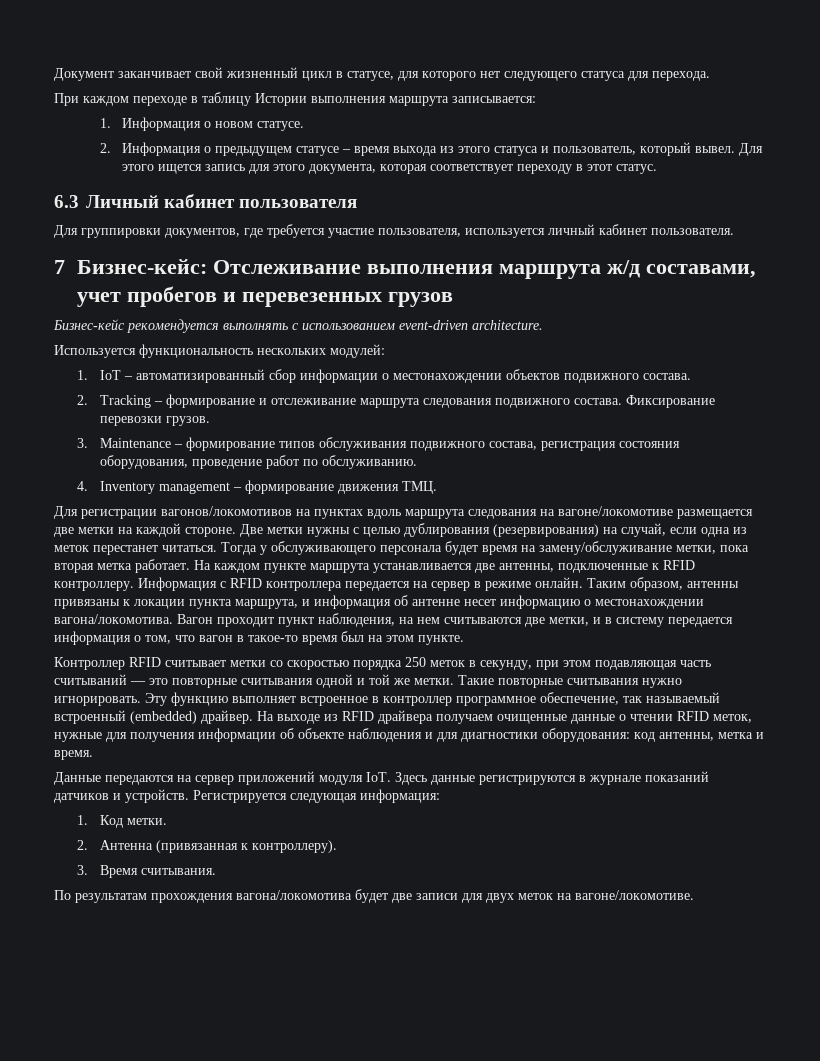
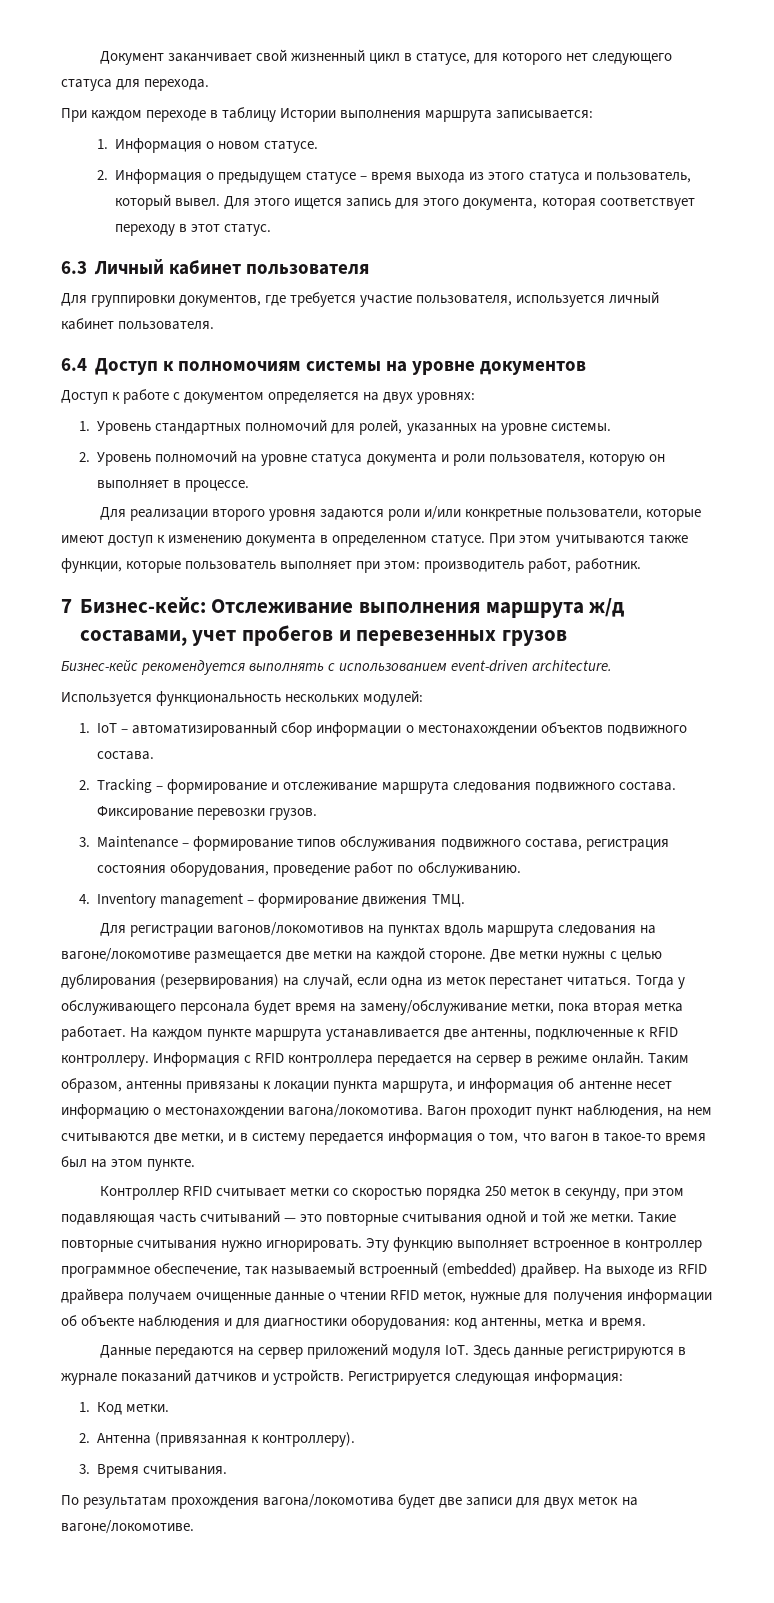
(734, 231) none -> [61,358,587,375] [61,389,476,404] [78,419,611,435] [78,450,665,466] [97,480,250,492] [99,506,702,521] [61,533,688,547] [61,558,642,573] // 6.4 Доступ к полномочиям системы на уровне документов // Доступ к работе с документом определяется на двух уровнях: // 1. Уровень стандартных полномочий для ролей, указанных на уровне системы. // 2. Уровень полномочий на уровне статуса документа и роли пользователя, которую он выполняет в процессе. // Для реализации второго уровня задаются роли и/или конкретные пользователи, которые имеют доступ к изменению документа в определенном статусе. При этом учитываются также функции, которые пользователь выполняет при этом: производитель работ, работник.

